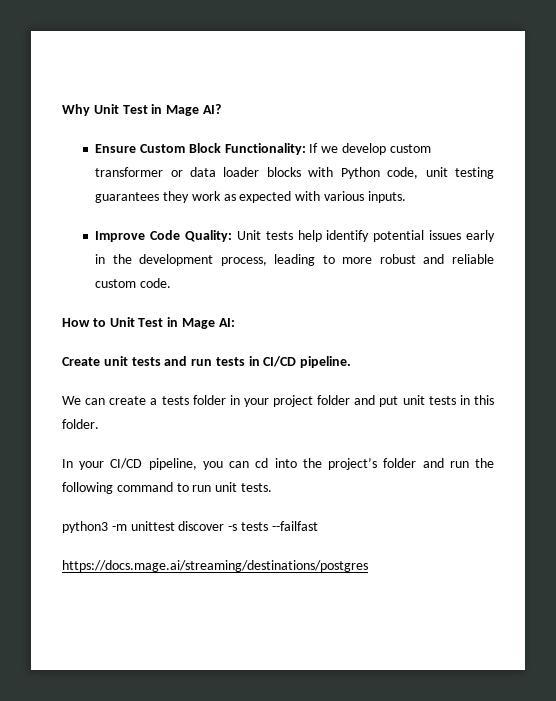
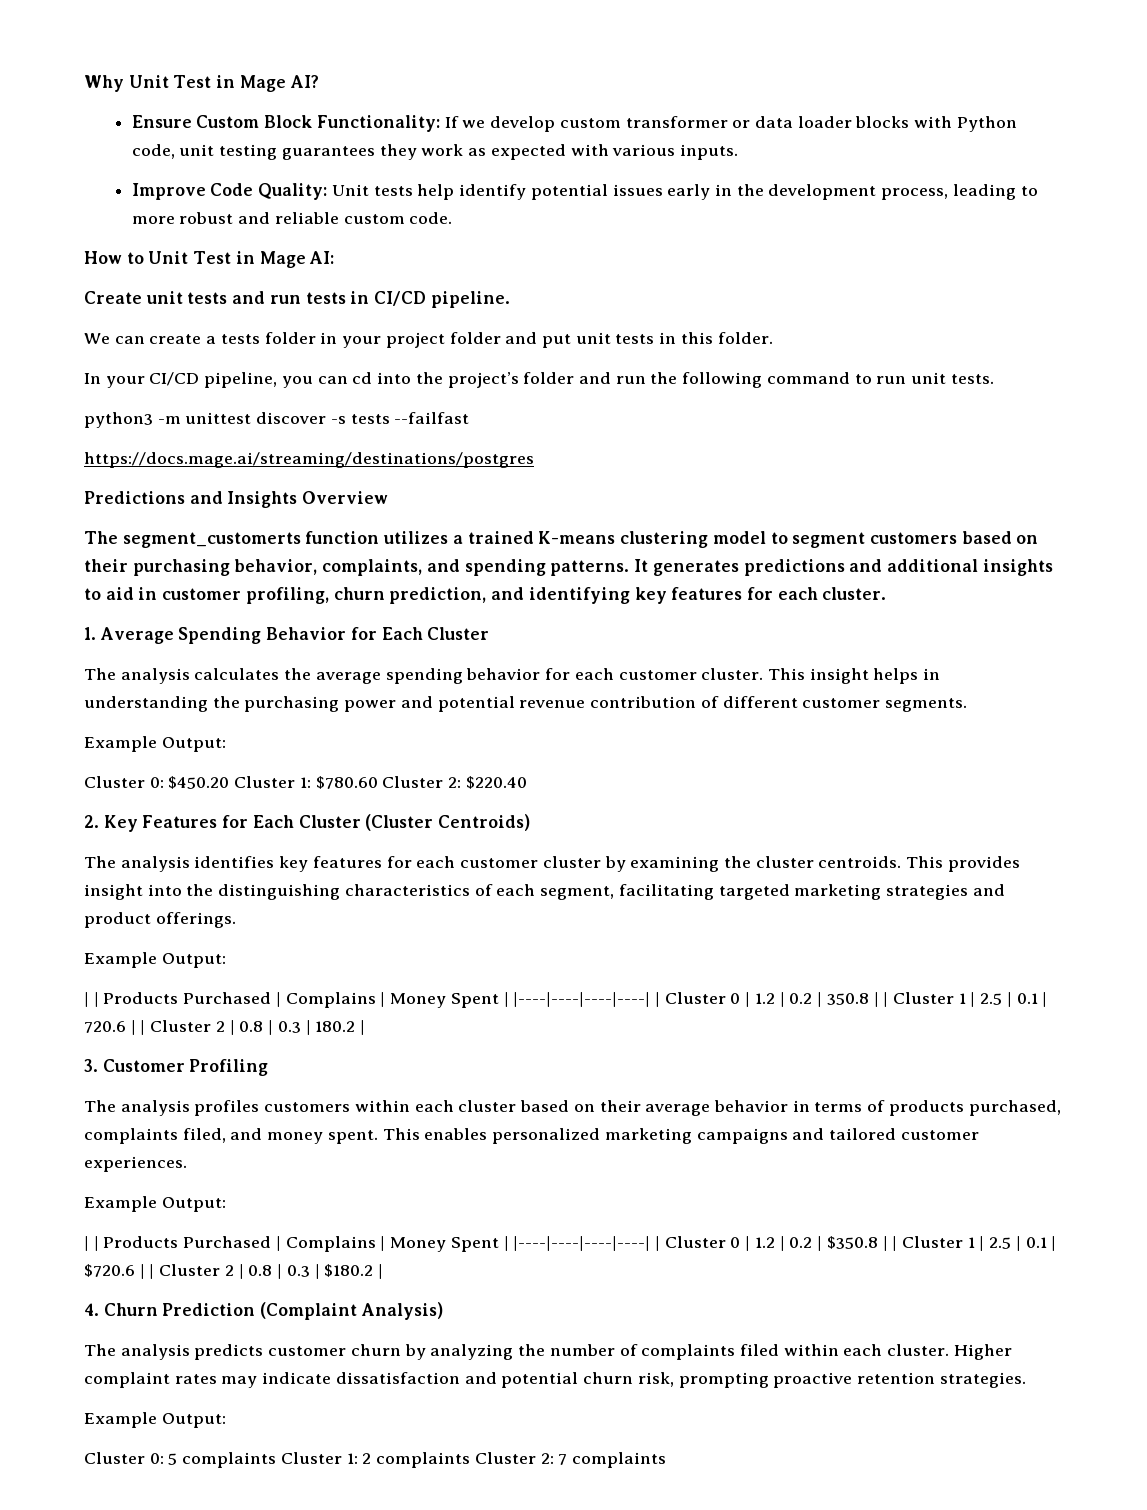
(368, 566) none -> [84,491,389,508] [84,531,1039,548] [84,559,1053,576] [84,587,887,604] [84,627,490,644] [84,668,941,684] [84,696,967,712] [84,736,226,752] [84,776,527,789] [84,814,531,832] [84,856,1020,872] [84,884,1005,900] [84,912,236,928] [84,952,226,968] [84,992,1048,1008] [84,1020,365,1035] [84,1059,269,1076] [84,1100,1061,1116] [84,1128,979,1144] [84,1156,187,1172] [84,1196,226,1212] [84,1236,1057,1252] [84,1264,383,1279] [84,1302,443,1320] [84,1344,1012,1360] [84,1372,1026,1388] [84,1412,226,1428] [84,1452,666,1468] // Predictions and Insights Overview // The segment_customerts function utilizes a trained K-means clustering model to segment customers based on their purchasing behavior, complaints, and spending patterns. It generates predictions and additional insights to aid in customer profiling, churn prediction, and identifying key features for each cluster. // 1. Average Spending Behavior for Each Cluster // The analysis calculates the average spending behavior for each customer cluster. This insight helps in understanding the purchasing power and potential revenue contribution of different customer segments. // Example Output: // Cluster 0: $450.20 Cluster 1: $780.60 Cluster 2: $220.40 // 2. Key Features for Each Cluster (Cluster Centroids) // The analysis identifies key features for each customer cluster by examining the cluster centroids. This provides insight into the distinguishing characteristics of each segment, facilitating targeted marketing strategies and product offerings. // Example Output: // | | Products Purchased | Complains | Money Spent | |----|----|----|----| | Cluster 0 | 1.2 | 0.2 | 350.8 | | Cluster 1 | 2.5 | 0.1 | 720.6 | | Cluster 2 | 0.8 | 0.3 | 180.2 | // 3. Customer Profiling // The analysis profiles customers within each cluster based on their average behavior in terms of products purchased, complaints filed, and money spent. This enables personalized marketing campaigns and tailored customer experiences. // Example Output: // | | Products Purchased | Complains | Money Spent | |----|----|----|----| | Cluster 0 | 1.2 | 0.2 | $350.8 | | Cluster 1 | 2.5 | 0.1 | $720.6 | | Cluster 2 | 0.8 | 0.3 | $180.2 | // 4. Churn Prediction (Complaint Analysis) // The analysis predicts customer churn by analyzing the number of complaints filed within each cluster. Higher complaint rates may indicate dissatisfaction and potential churn risk, prompting proactive retention strategies. // Example Output: // Cluster 0: 5 complaints Cluster 1: 2 complaints Cluster 2: 7 complaints

